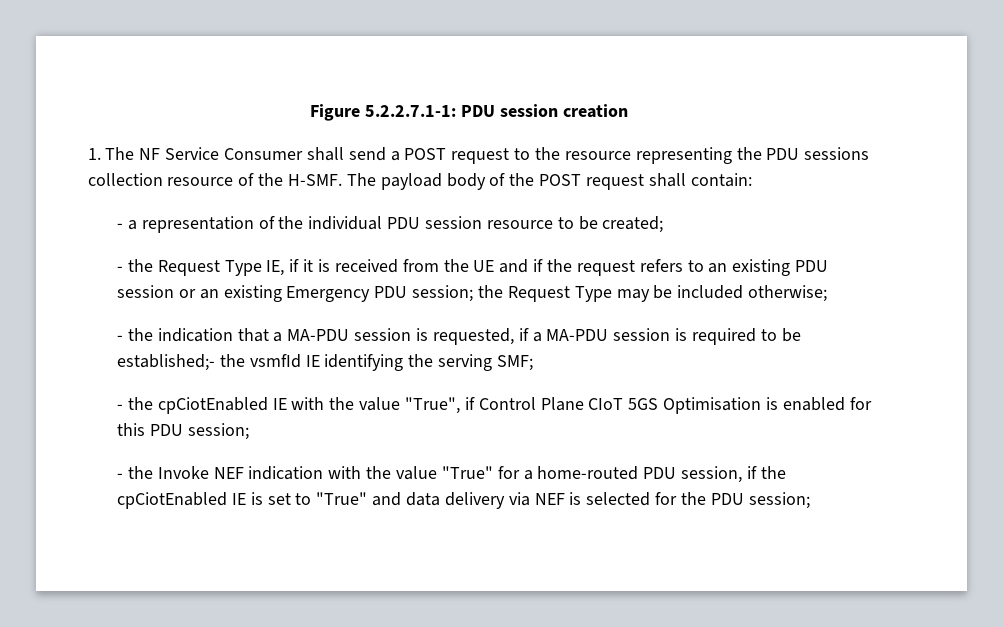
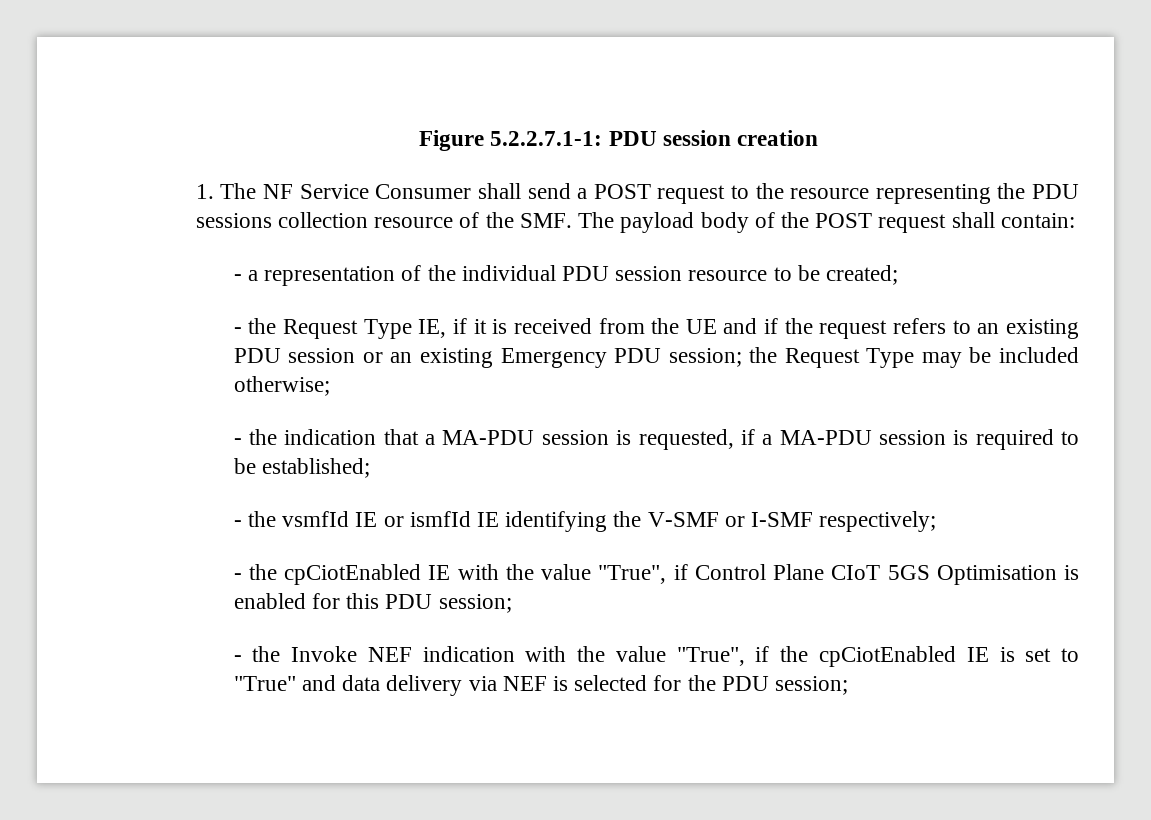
[287,174,342,186] H-SMF. -> [519,213,572,228] SMF.
[117,354,216,371] established;- -> [261,458,370,478] [233,520,242,527] established; // -
[324,354,534,371] identifying the serving SMF; -> [383,511,937,532] or ismfId IE identifying the V-SMF or I-SMF respectively;
[441,466,743,483] "True" for a home-routed PDU session, -> [676,647,745,666] "True",

